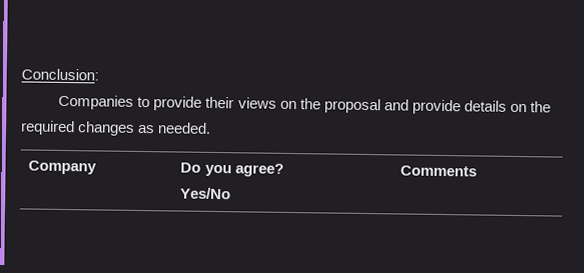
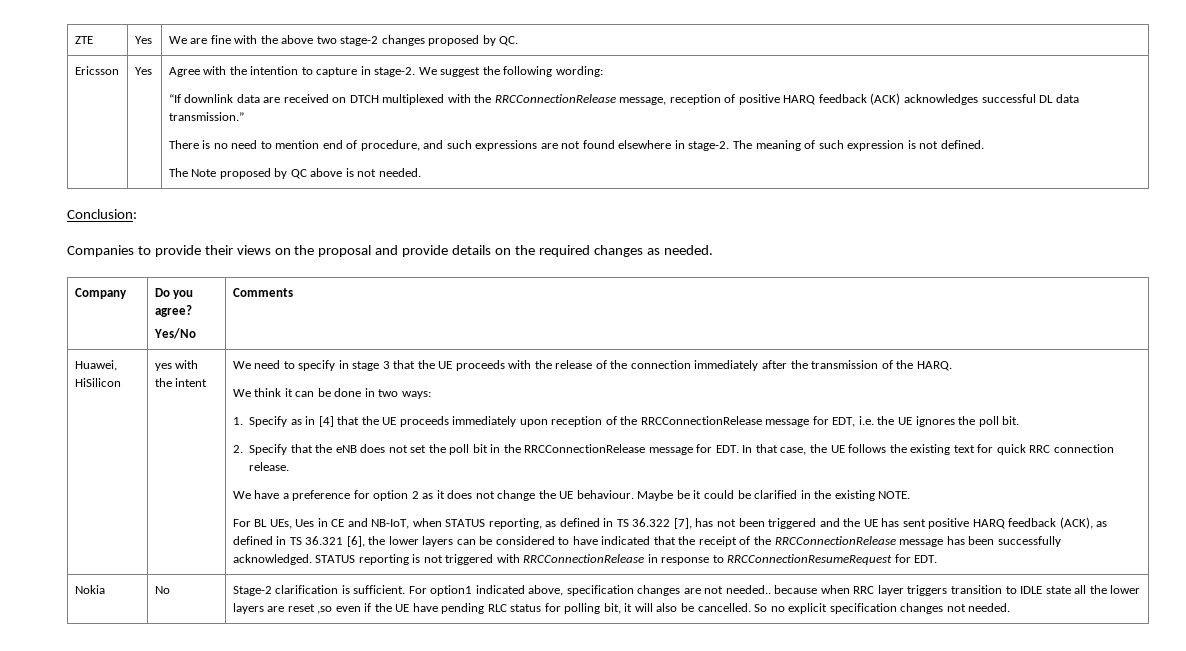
(21, 74) none -> [74,36,93,44] [134,36,152,44] [168,35,519,46] [74,66,119,75] [134,67,152,75] [168,66,603,77] [168,93,1079,105] [168,112,244,121] [168,140,984,151] [168,168,421,179] ZTE | Yes | We are fine with the above two stage-2 changes proposed by QC. // Ericsson | Yes | Agree with the intention to capture in stage-2. We suggest the following wording: // “If downlink data are received on DTCH multiplexed with the RRCConnectionRelease message, reception of positive HARQ feedback (ACK) acknowledges successful DL data transmission.” // There is no need to mention end of procedure, and such expressions are not found elsewhere in stage-2. The meaning of such expression is not defined. // The Note proposed by QC above is not needed. //
(478, 171) none -> [74,360,117,371] [74,378,121,387] [154,360,199,371] [154,378,208,387] [232,360,952,371] [232,388,431,399] [232,416,1020,427] [232,444,1114,455] [249,462,290,471] [232,490,911,501] [232,517,1108,529] [232,536,1061,547] [232,554,938,565] [74,585,105,594] [154,586,170,594] [232,585,1141,596] [232,603,1011,614] // Huawei, HiSilicon | yes with the intent | We need to specify in stage 3 that the UE proceeds with the release of the connection immediately after the transmission of the HARQ. // We think it can be done in two ways: // 1. Specify as in [4] that the UE proceeds immediately upon reception of the RRCConnectionRelease message for EDT, i.e. the UE ignores the poll bit. // 2. Specify that the eNB does not set the poll bit in the RRCConnectionRelease message for EDT. In that case, the UE follows the existing text for quick RRC connection release. // We have a preference for option 2 as it does not change the UE behaviour. Maybe be it could be clarified in the existing NOTE. // For BL UEs, Ues in CE and NB-IoT, when STATUS reporting, as defined in TS 36.322 [7], has not been triggered and the UE has sent positive HARQ feedback (ACK), as defined in TS 36.321 [6], the lower layers can be considered to have indicated that the receipt of the RRCConnectionRelease message has been successfully acknowledged. STATUS reporting is not triggered with RRCConnectionRelease in response to RRCConnectionResumeRequest for EDT. // Nokia | No | Stage-2 clarification is sufficient. For option1 indicated above, specification changes are not needed.. because when RRC layer triggers transition to IDLE state all the lower layers are reset ,so even if the UE have pending RLC status for polling bit, it will also be cancelled. So no explicit specification changes not needed.

